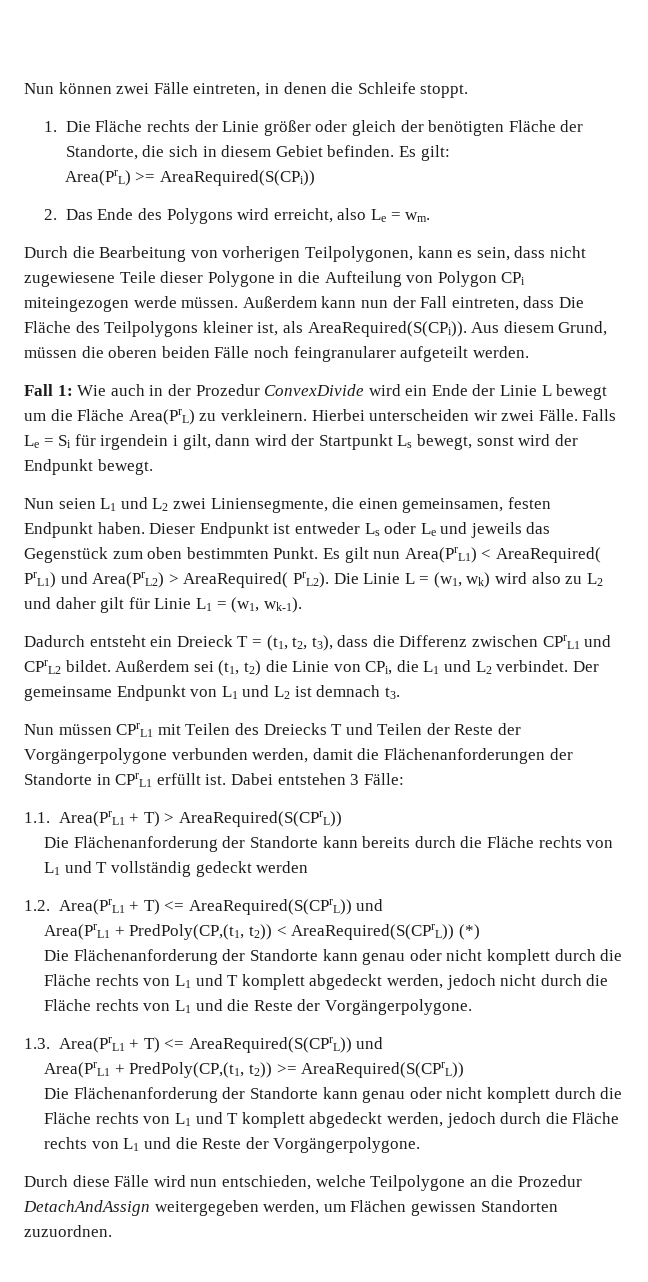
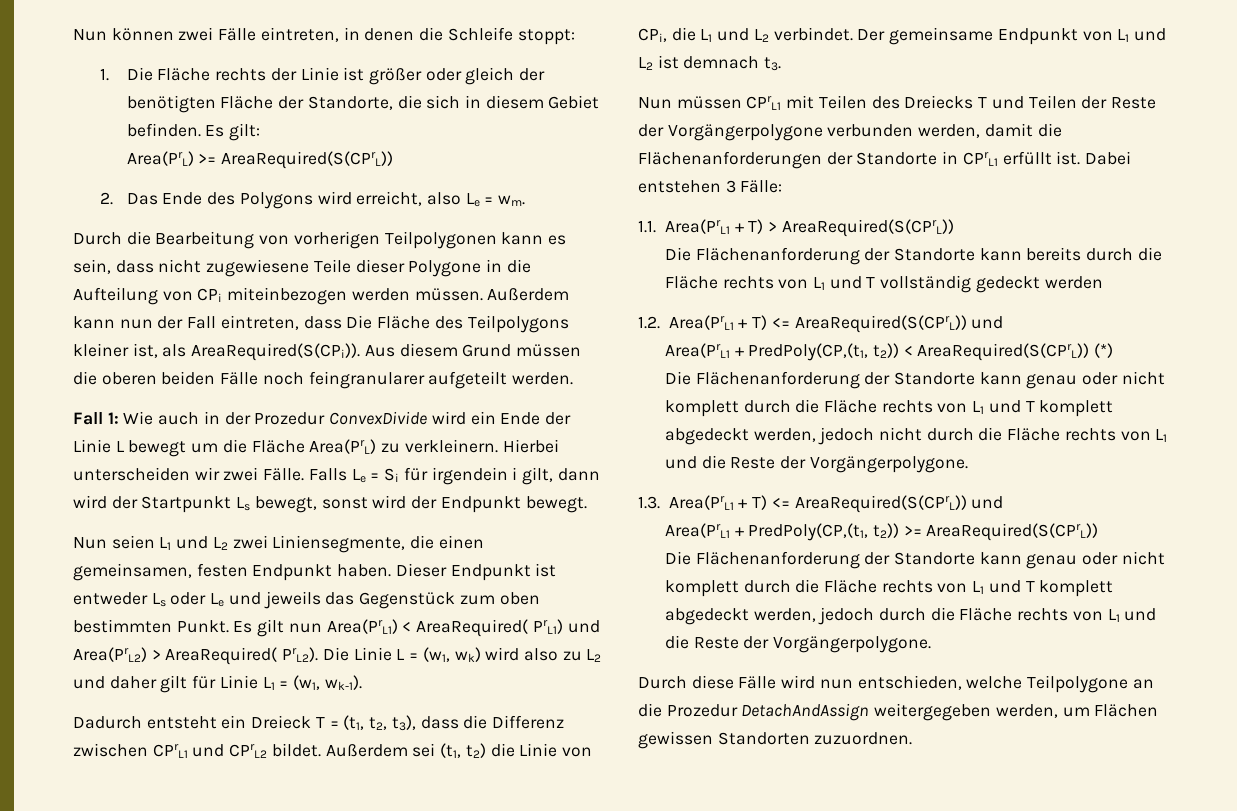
[420,84,469,98] stoppt. -> [517,29,575,45] stoppt:
(260, 126) none -> [343,67,365,81] ist
[159,170,315,186] AreaRequired(S(CPi)) -> [221,151,394,169] AreaRequired(S(CPrL))
[304,246,413,262] Teilpolygonen, -> [384,231,497,249] Teilpolygonen
[437,271,526,287] [24,296,177,312] Polygon CPi miteingezogen werde -> [197,287,410,305] CPi miteinbezogen werden
[558,321,608,336] Grund, -> [462,344,512,357] Grund

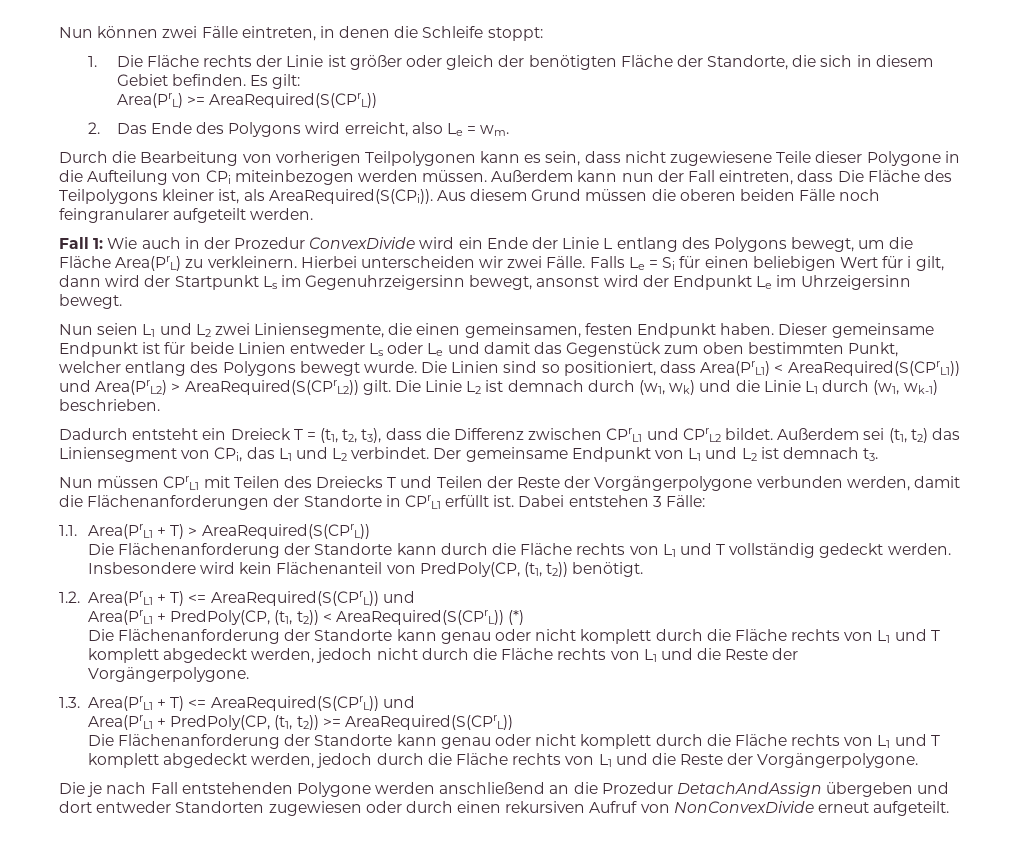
[128,440,187,457] bewegt -> [616,237,855,252] entlang des Polygons bewegt,
[431,467,508,485] irgendein -> [704,256,904,271] einen beliebigen Wert für
[254,495,521,513] bewegt, sonst wird der Endpunkt -> [280,275,911,290] im Gegenuhrzeigersinn bewegt, ansonst wird der Endpunkt Le im Uhrzeigersinn
(447, 570) none -> [831,323,934,338] gemeinsame
(557, 570) none -> [164,342,286,354] für beide Linien
[263,591,321,609] jeweils -> [483,342,530,354] damit
[176,619,600,637] [73,647,602,665] [73,675,362,693] Punkt. Es gilt nun Area(PrL1) < AreaRequired( PrL1) und Area(PrL2) > AreaRequired( PrL2). Die Linie L = (w1, wk) wird also zu L2 und daher gilt für Linie L1 = (w1, wk-1). -> [847,342,898,357] [59,361,960,376] [59,380,938,395] [59,399,160,411] Punkt, welcher entlang des Polygons bewegt wurde. Die Linien sind so positioniert, dass Area(PrL1) < AreaRequired(S(CPrL1)) und Area(PrL2) > AreaRequired(S(CPrL2)) gilt. Die Linie L2 ist demnach durch (w1, wk) und die Linie L1 durch (w1, wk-1) beschrieben.
[490,743,558,757] die Linie -> [931,428,960,440] [59,447,177,462] das Liniensegment
[671,27,696,41] die -> [246,447,275,459] das
[1026,247,1082,261] bereits -> (437, 549) none
[1044,276,1103,289] werden -> [887,543,951,555] [87,562,644,577] werden. Insbesondere wird kein Flächenanteil von PredPoly(CP, (t1, t2)) benötigt.
[748,343,869,361] PredPoly(CP,(t1, -> [170,610,293,625] PredPoly(CP, (t1,
[748,523,869,541] PredPoly(CP,(t1, -> [170,715,293,730] PredPoly(CP, (t1,
[638,675,1154,693] [638,703,1159,721] [638,731,913,749] Durch diese Fälle wird nun entschieden, welche Teilpolygone an die Prozedur DetachAndAssign weitergegeben werden, um Flächen gewissen Standorten zuzuordnen. -> [59,782,950,797] [59,801,950,816] Die je nach Fall entstehenden Polygone werden anschließend an die Prozedur DetachAndAssign übergeben und dort entweder Standorten zugewiesen oder durch einen rekursiven Aufruf von NonConvexDivide erneut aufgeteilt.

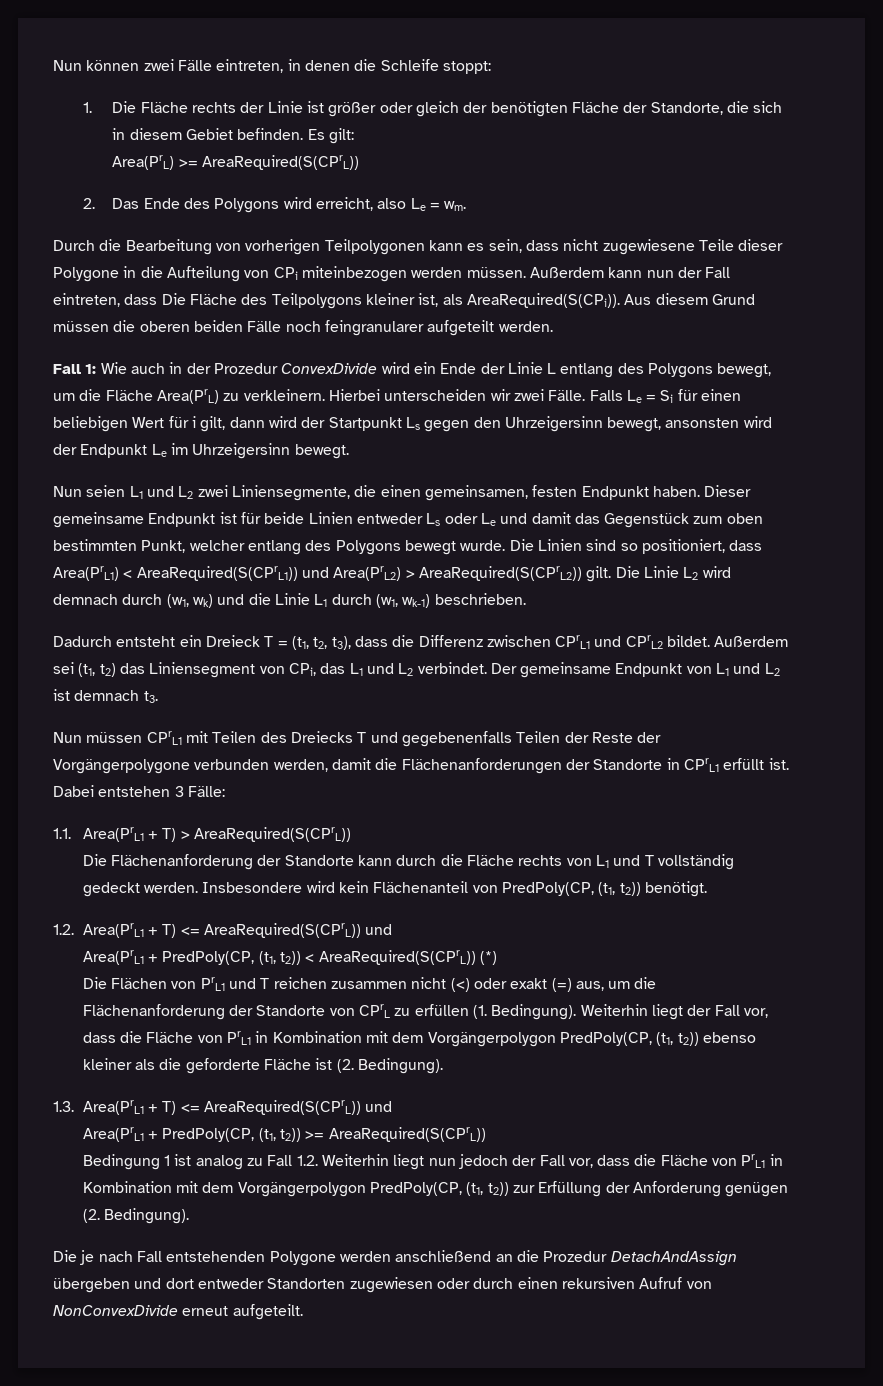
[280,275,600,290] im Gegenuhrzeigersinn bewegt, ansonst -> [424,416,740,432] gegen den Uhrzeigersinn bewegt, ansonsten
[485,380,504,392] ist -> [702,566,731,578] wird
(433, 482) none -> [401,731,512,747] gegebenenfalls
[118,629,940,644] [87,648,799,663] [87,667,249,682] Flächenanforderung der Standorte kann genau oder nicht komplett durch die Fläche rechts von L1 und T komplett abgedeckt werden, jedoch nicht durch die Fläche rechts von L1 und die Reste der Vorgängerpolygone. -> [110,977,657,992] [82,1004,768,1020] [82,1031,756,1047] [82,1058,443,1074] Flächen von PrL1 und T reichen zusammen nicht (<) oder exakt (=) aus, um die Flächenanforderung der Standorte von CPrL zu erfüllen (1. Bedingung). Weiterhin liegt der Fall vor, dass die Fläche von PrL1 in Kombination mit dem Vorgängerpolygon PredPoly(CP, (t1, t2)) ebenso kleiner als die geforderte Fläche ist (2. Bedingung).
[87,734,940,749] [87,753,919,768] Die Flächenanforderung der Standorte kann genau oder nicht komplett durch die Fläche rechts von L1 und T komplett abgedeckt werden, jedoch durch die Fläche rechts von L1 und die Reste der Vorgängerpolygone. -> [82,1154,783,1170] [82,1181,789,1197] [82,1208,189,1224] Bedingung 1 ist analog zu Fall 1.2. Weiterhin liegt nun jedoch der Fall vor, dass die Fläche von PrL1 in Kombination mit dem Vorgängerpolygon PredPoly(CP, (t1, t2)) zur Erfüllung der Anforderung genügen (2. Bedingung).

